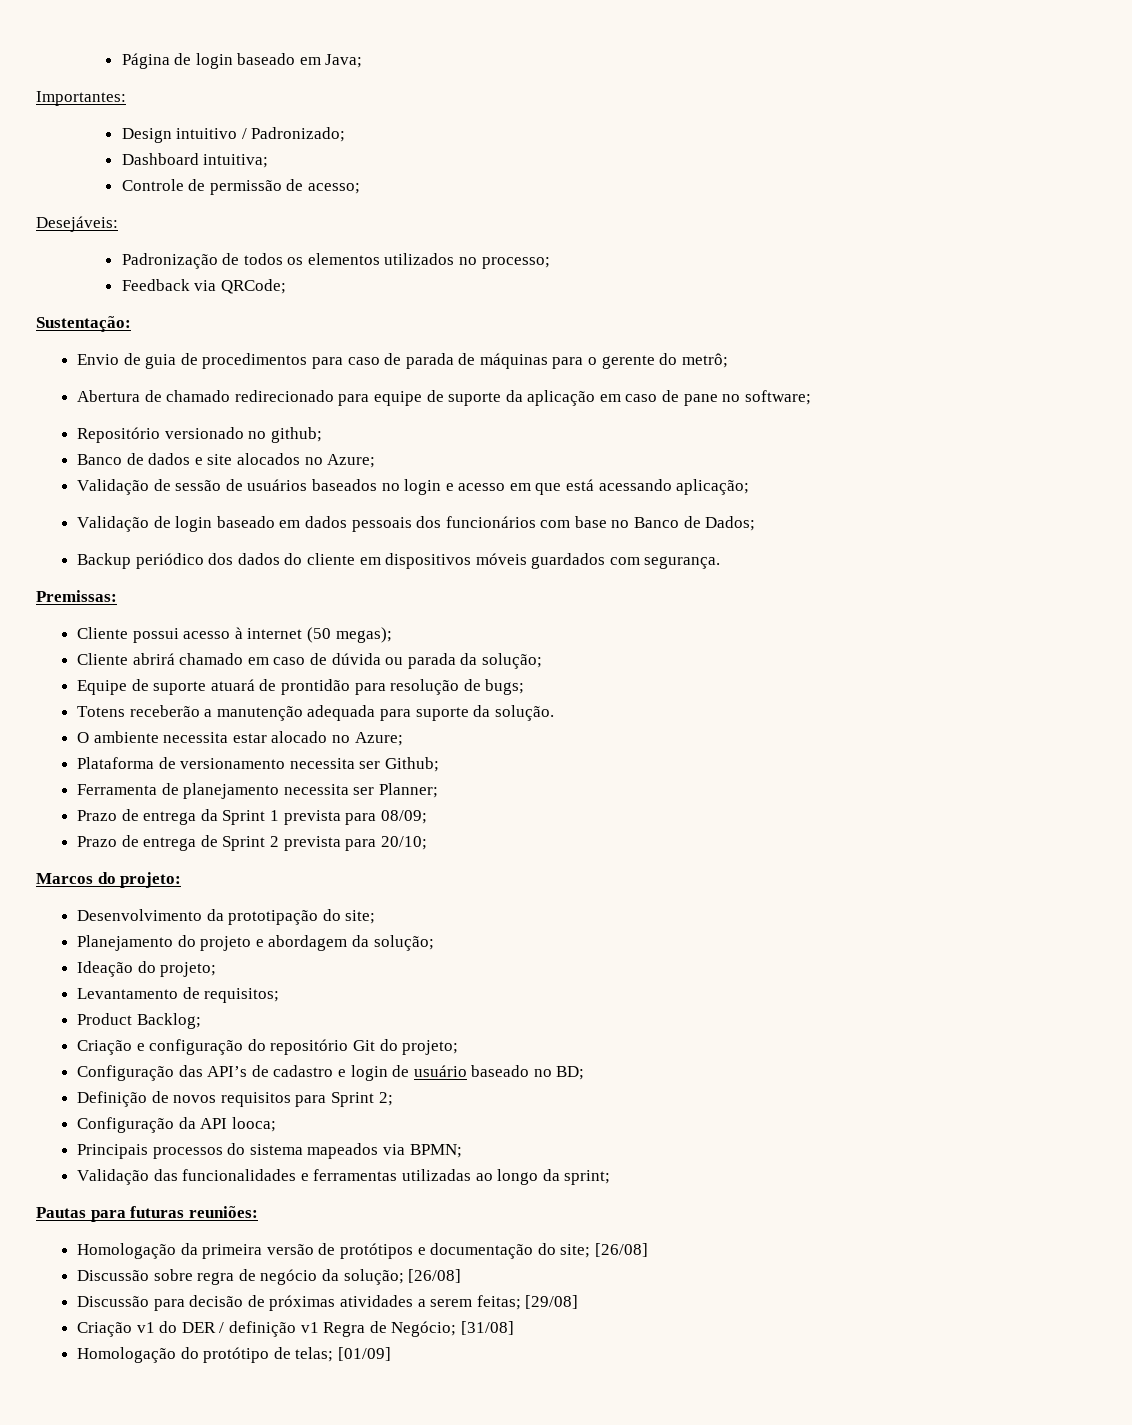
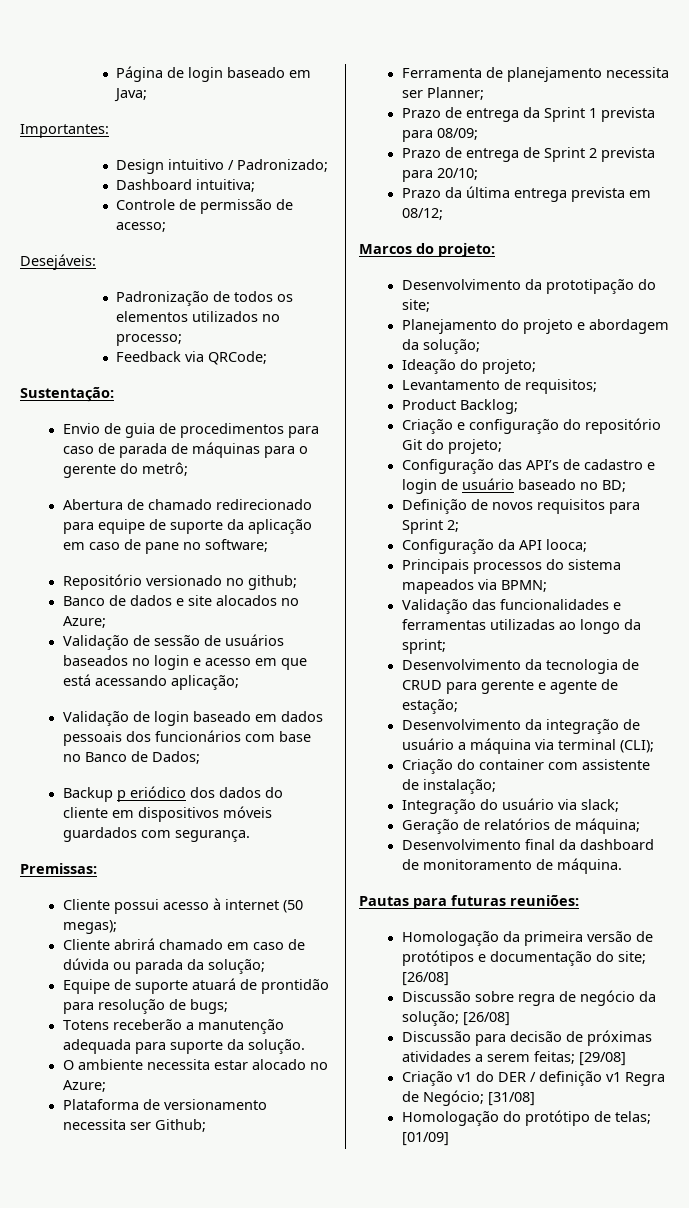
[135,553,204,569] periódico -> [116,786,186,802] p eriódico
(427, 843) none -> [401,186,651,202] [401,208,443,220] // Prazo da última entrega prevista em 08/12;
(611, 1177) none -> [401,659,639,674] [401,679,618,694] [401,699,458,714] [401,719,640,734] [401,738,654,754] [401,759,650,774] [401,779,496,794] [401,798,619,814] [401,818,640,834] [401,839,654,850] [401,858,622,874] // Desenvolvimento da tecnologia de CRUD para gerente e agente de estação; // Desenvolvimento da integração de usuário a máquina via terminal (CLI); // Criação do container com assistente de instalação; // Integração do usuário via slack; // Geração de relatórios de máquina; // Desenvolvimento final da dashboard de monitoramento de máquina.

